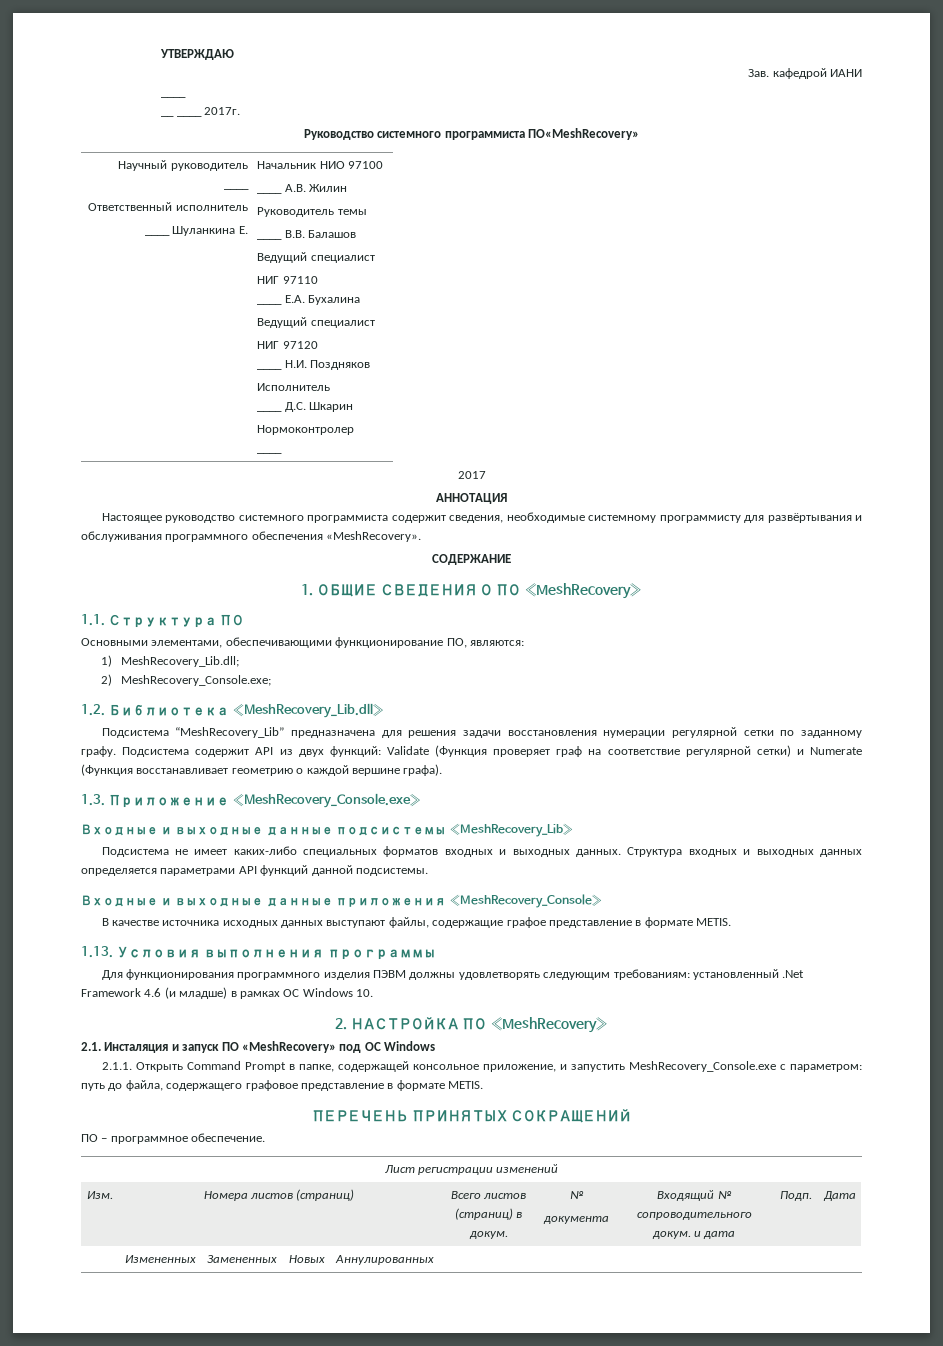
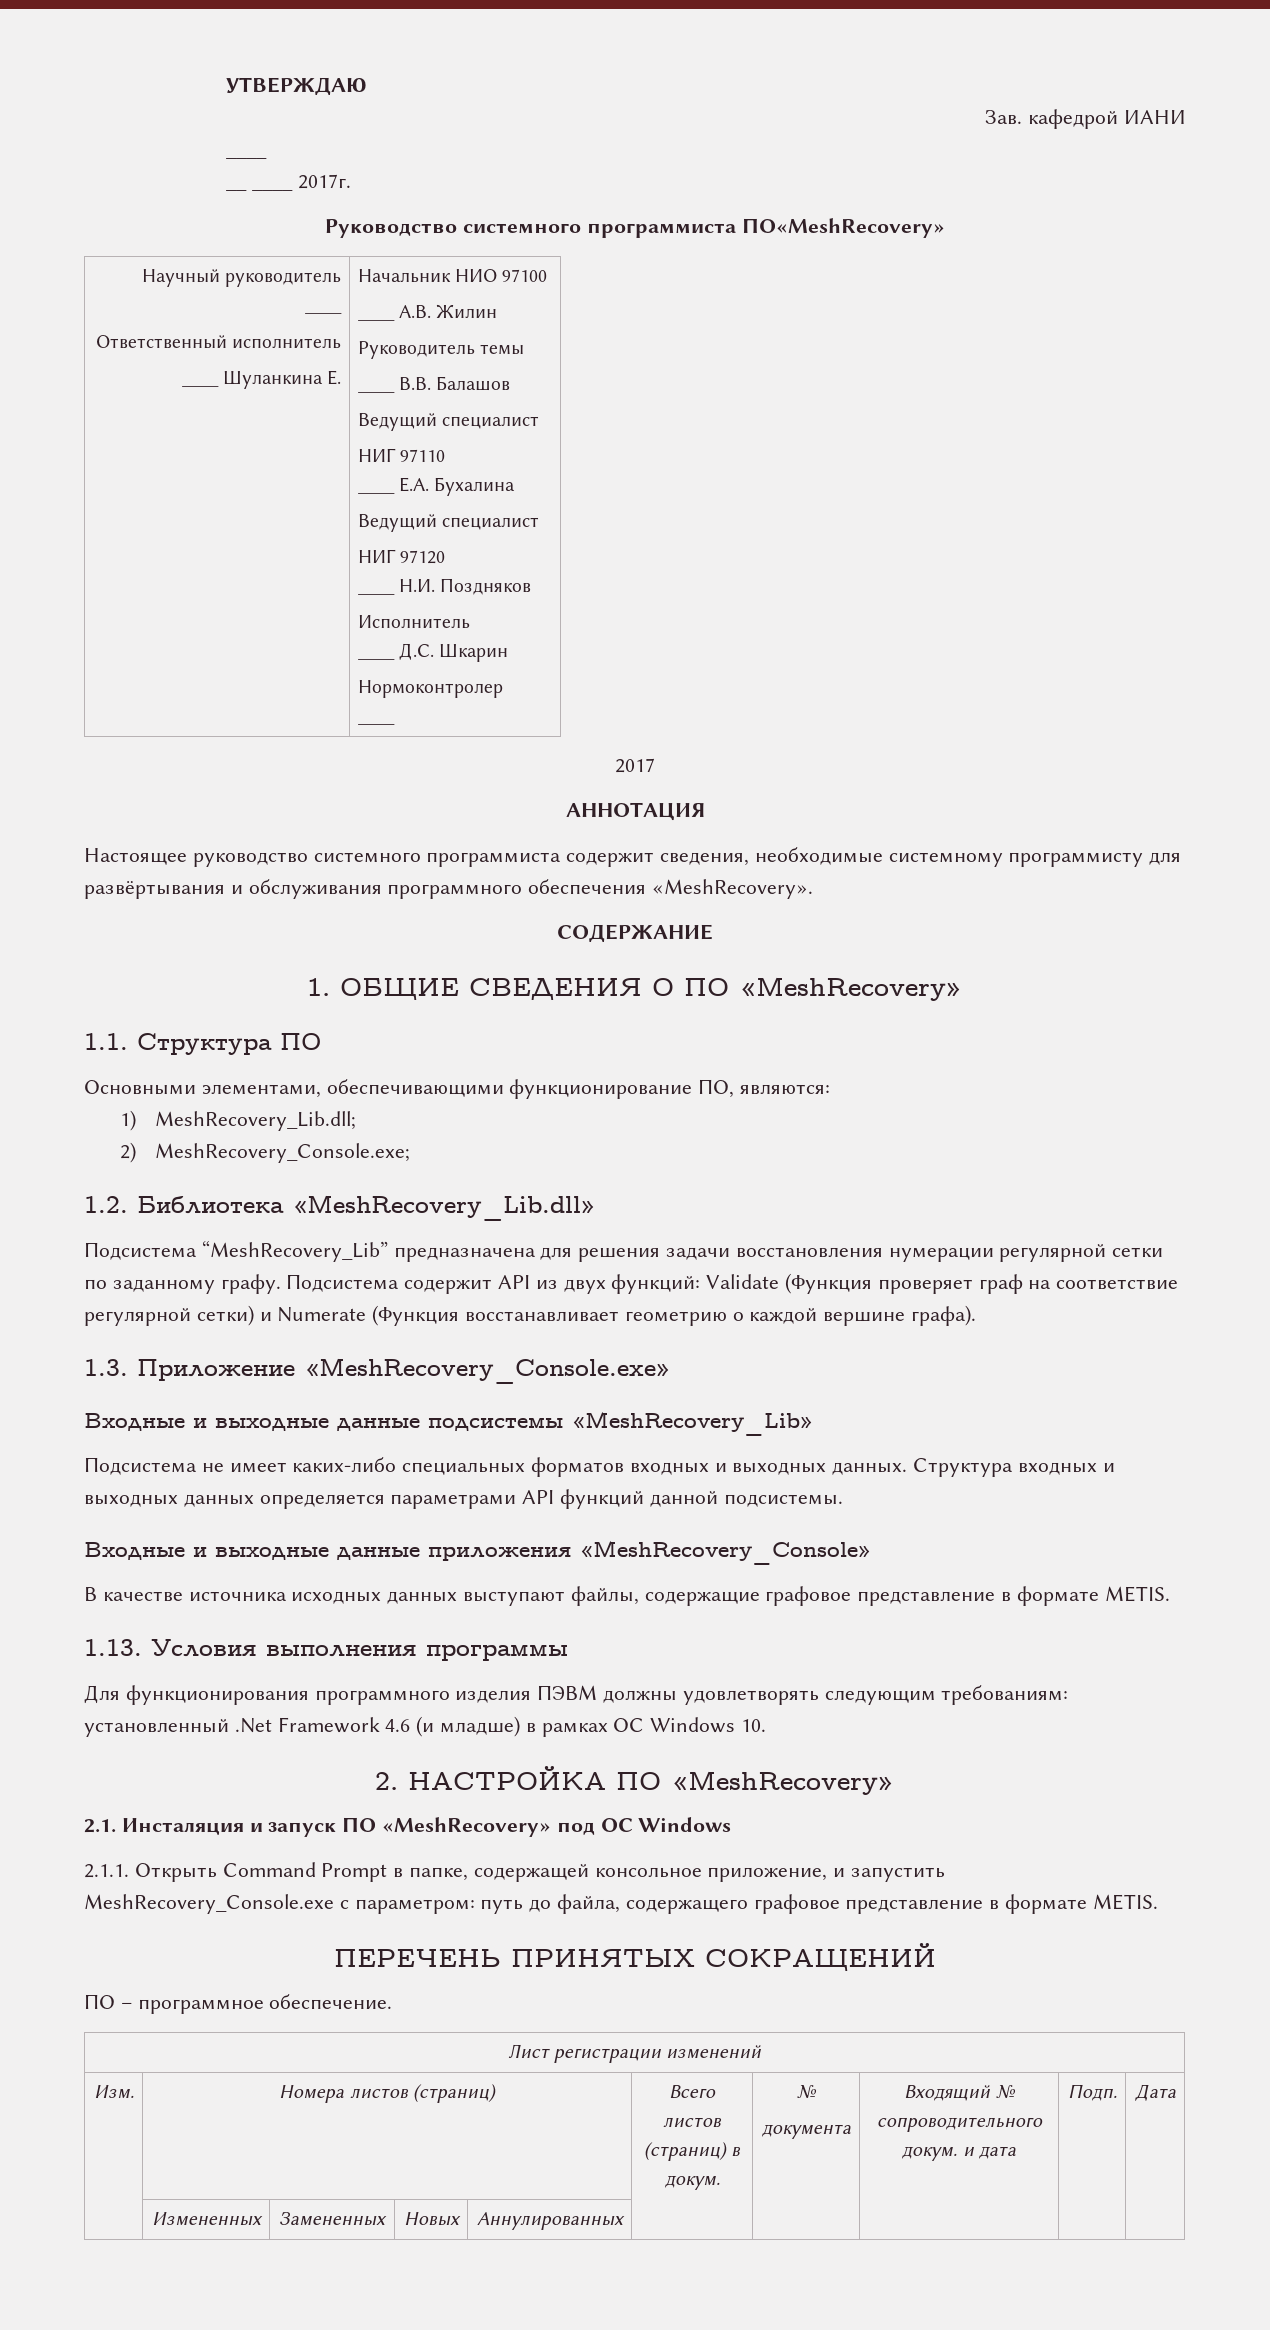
[506,917,546,928] графое -> [765,1586,852,1606] графовое

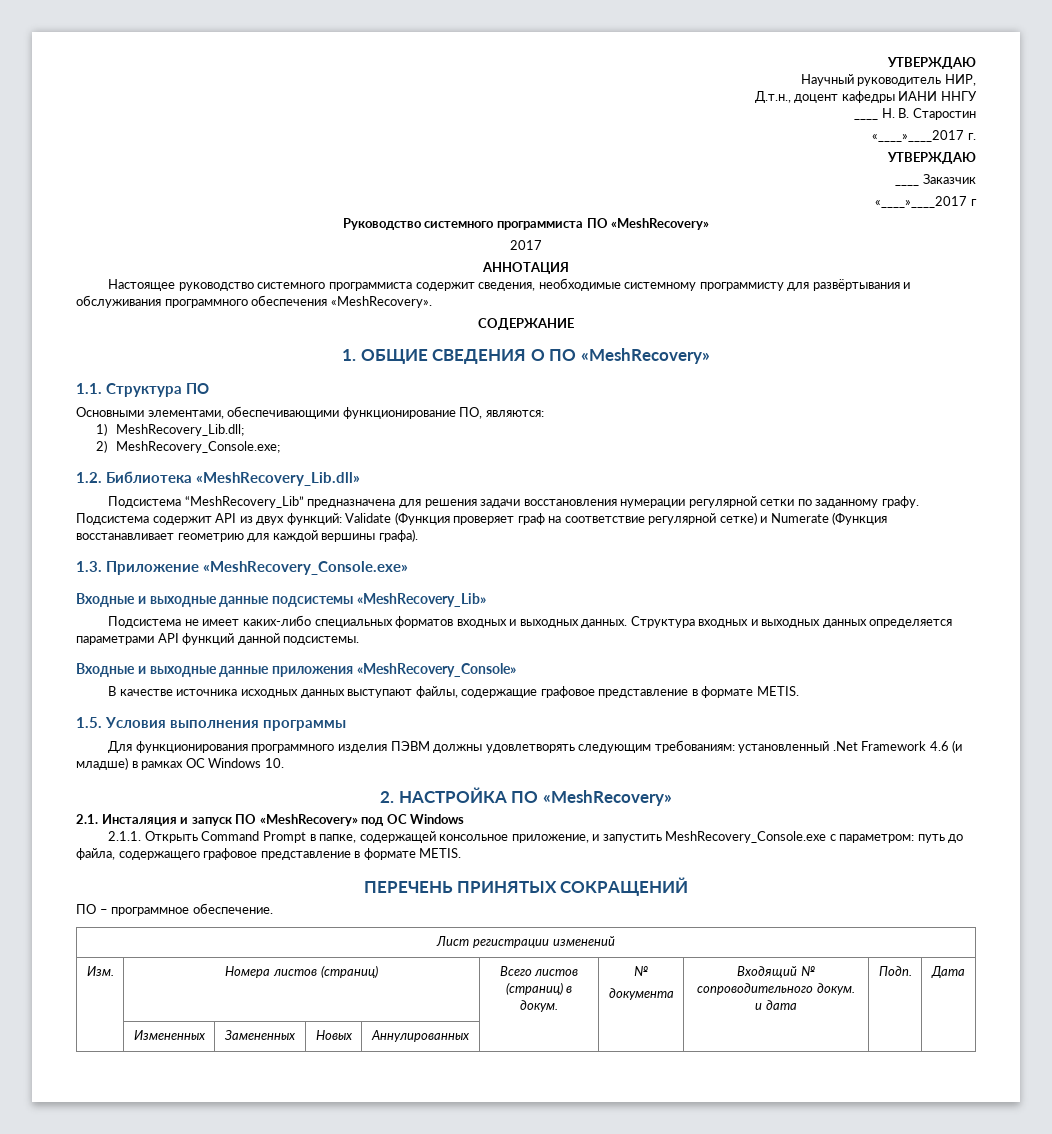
[226,77,368,95] [985,109,1119,129] УТВЕРЖДАЮ // Зав. кафедрой -> [887,57,976,69] [800,74,976,86] [754,91,895,103] УТВЕРЖДАЮ // Научный руководитель НИР, // Д.т.н., доцент кафедры
[226,156,268,159] [226,174,351,191] [325,218,945,238] [142,269,342,287] [305,311,343,314] [96,335,342,349] [181,370,342,389] [357,269,548,283] [357,318,395,321] [398,304,498,318] [357,341,524,359] [357,390,395,393] [398,376,511,391] [357,413,539,431] [357,448,445,462] [357,477,516,496] [357,514,539,532] [357,549,445,564] [357,592,395,595] [398,578,532,595] [357,615,470,629] [357,643,509,662] [357,680,503,698] [357,722,395,725] // ____ // __ ____ 2017г. // Руководство системного программиста ПО«MeshRecovery» // Научный руководитель // ____ // Ответственный исполнитель // ____ Шуланкина Е. | Начальник НИО 97100 // ____ А.В. Жилин // Руководитель темы // ____ В.В. Балашов // Ведущий специалист // НИГ 97110 // ____ Е.А. Бухалина // Ведущий специалист // НИГ 97120 // ____ Н.И. Поздняков // Исполнитель // ____ Д.С. Шкарин // Нормоконтролер // ____ -> [941,91,977,101] [854,118,879,120] [881,108,976,120] [872,130,976,142] [887,152,976,164] [895,184,920,186] [923,174,976,184] [875,196,977,208] [342,218,710,230] ННГУ // ____ Н. В. Старостин // «____»____2017 г. // УТВЕРЖДАЮ // ____ Заказчик // «____»____2017 г // Руководство системного программиста ПО «MeshRecovery»
[196,1305,254,1326] сетки) -> [719,512,757,525] сетке)
[732,1308,906,1326] о каждой вершине -> [247,530,376,542] для каждой вершины
[84,1639,142,1656] 1.13. -> [76,717,102,728] 1.5.

